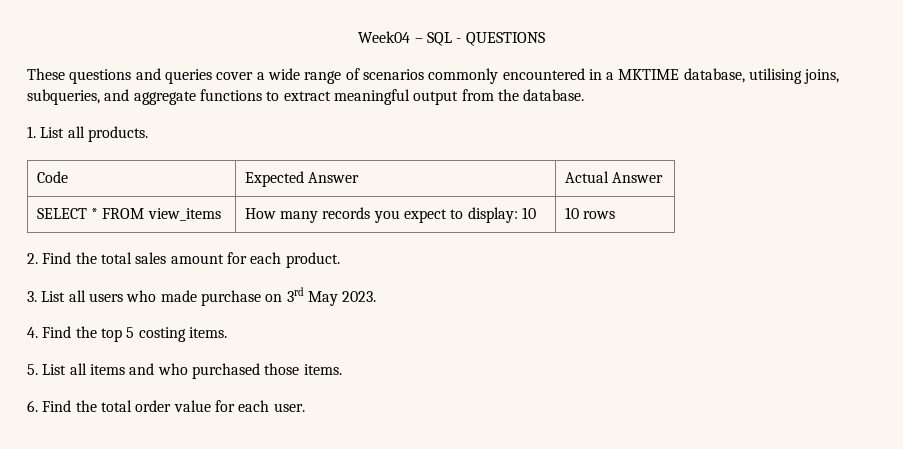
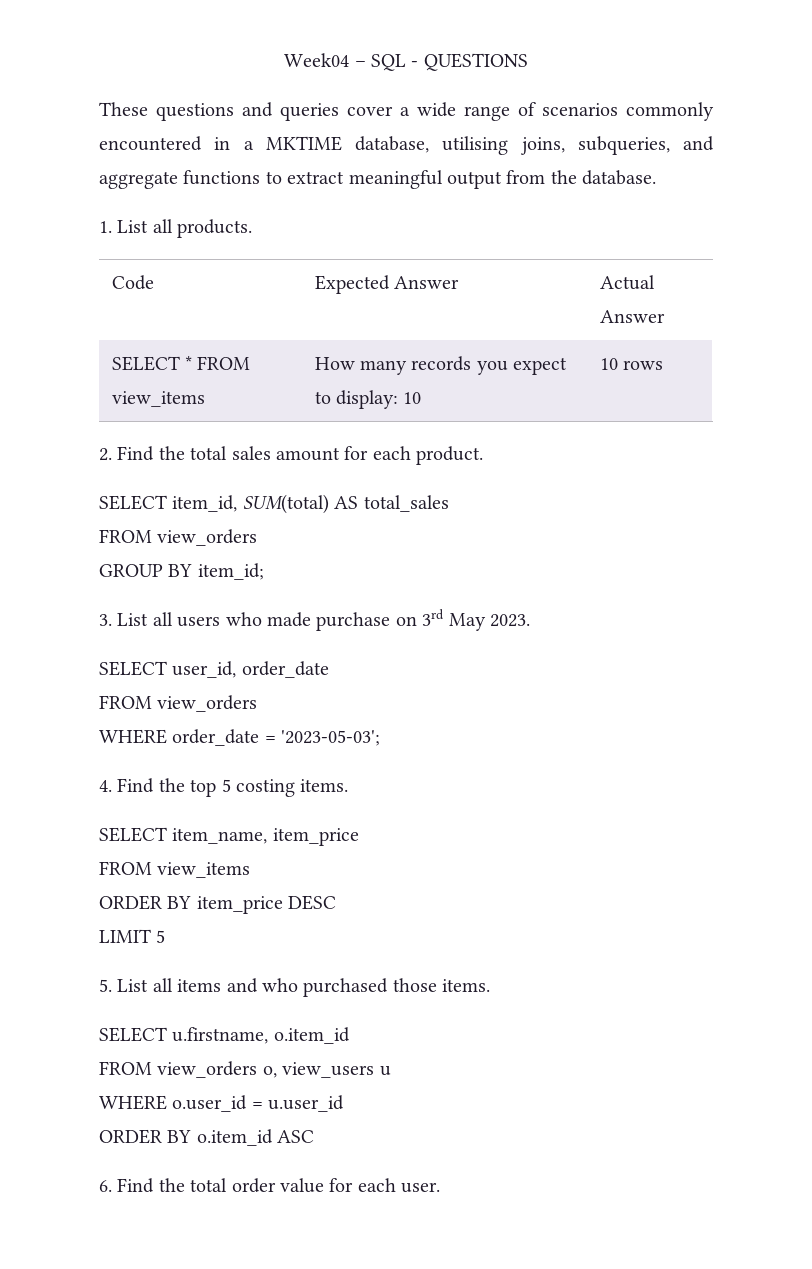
(340, 260) none -> [99,494,449,514] [99,529,258,546] [99,563,264,580] // SELECT item_id, SUM(total) AS total_sales // FROM view_orders // GROUP BY item_id;
(377, 296) none -> [99,661,329,678] [99,695,258,712] [99,729,381,746] // SELECT user_id, order_date // FROM view_orders // WHERE order_date = '2023-05-03';
(227, 332) none -> [99,827,359,846] [99,861,251,878] [99,895,337,914] [99,929,166,943] // SELECT item_name, item_price // FROM view_items // ORDER BY item_price DESC // LIMIT 5
(342, 369) none -> [99,1027,350,1044] [99,1061,391,1078] [99,1095,345,1112] [99,1129,315,1146] // SELECT u.firstname, o.item_id // FROM view_orders o, view_users u // WHERE o.user_id = u.user_id // ORDER BY o.item_id ASC

